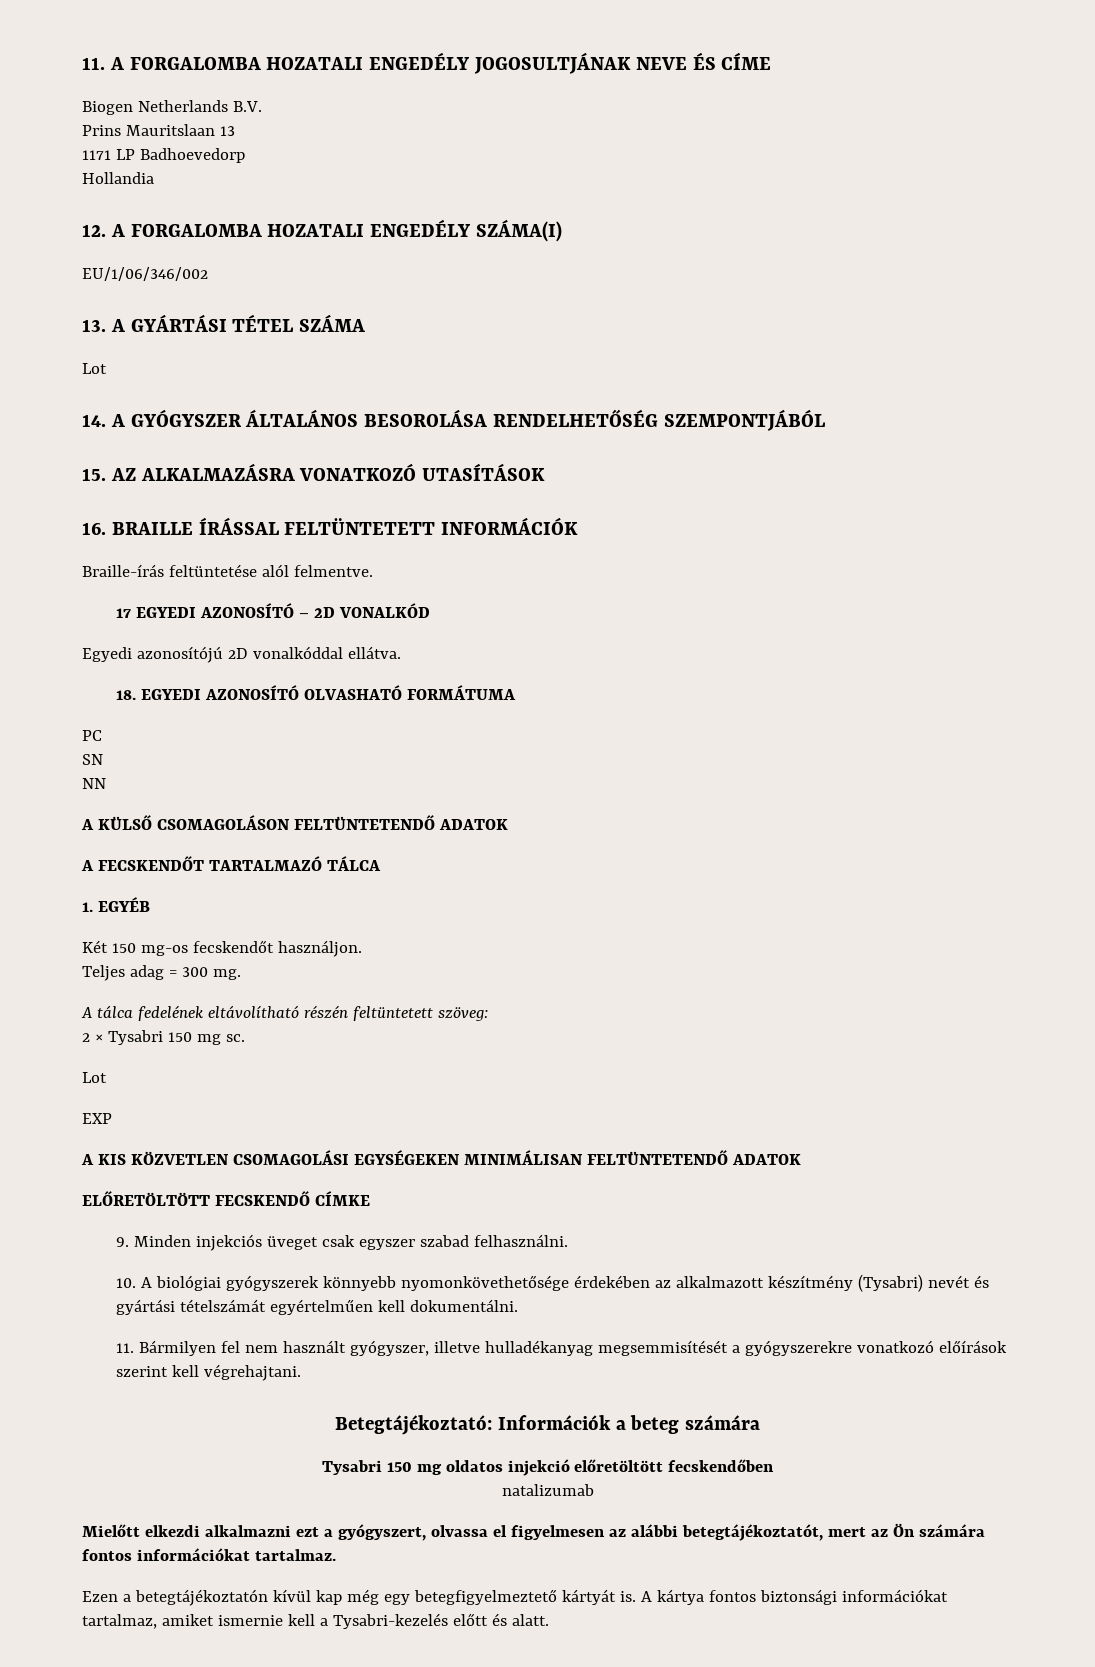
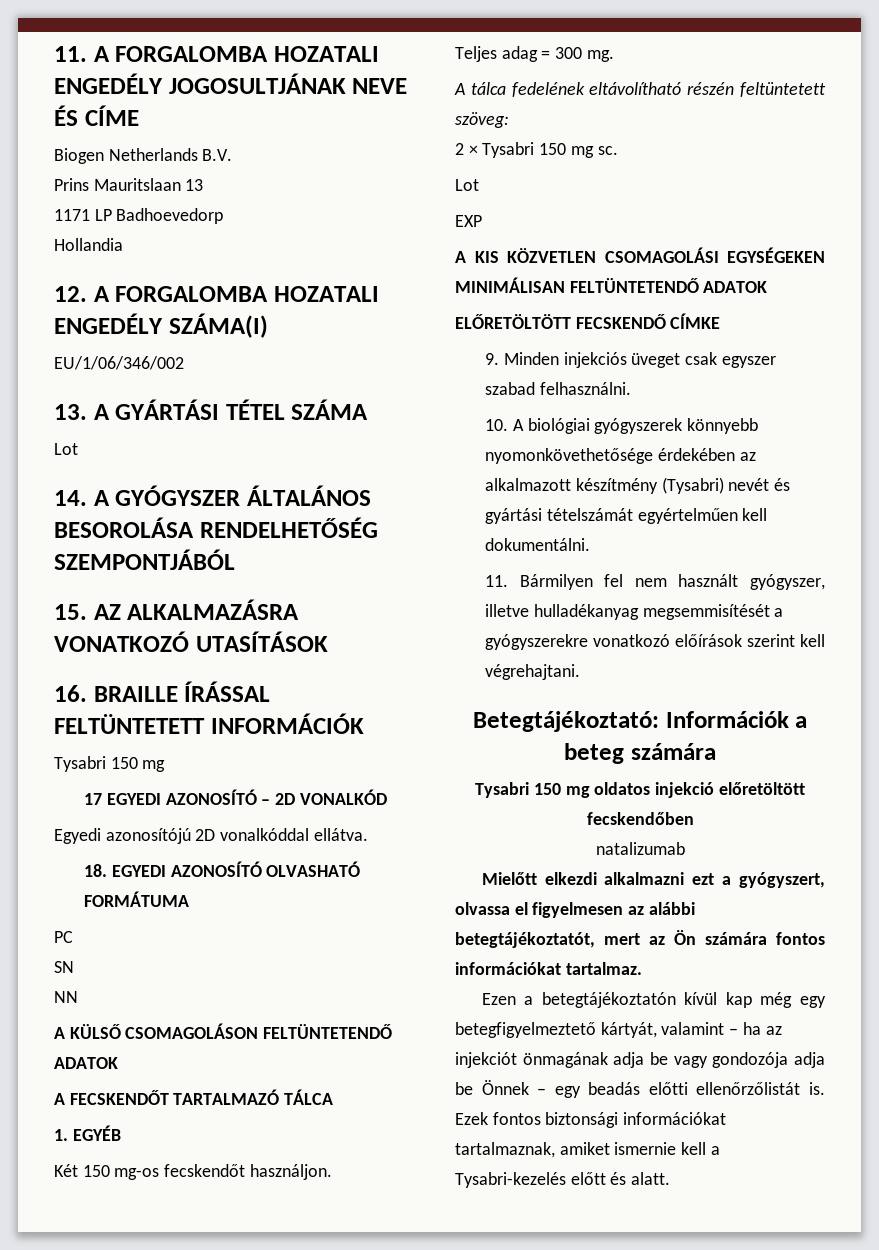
[82,564,373,577] Braille-írás feltüntetése alól felmentve. -> [54,756,166,772] Tysabri 150 mg
[561,1589,704,1605] kártyát is. A kártya -> [600,1022,782,1038] [455,1052,825,1068] [455,1080,825,1098] [455,1112,488,1125] kártyát, valamint – ha az injekciót önmagának adja be vagy gondozója adja be Önnek – egy beadás előtti ellenőrzőlistát is. Ezek
[82,1614,157,1629] tartalmaz, -> [455,1142,555,1158] tartalmaznak,

